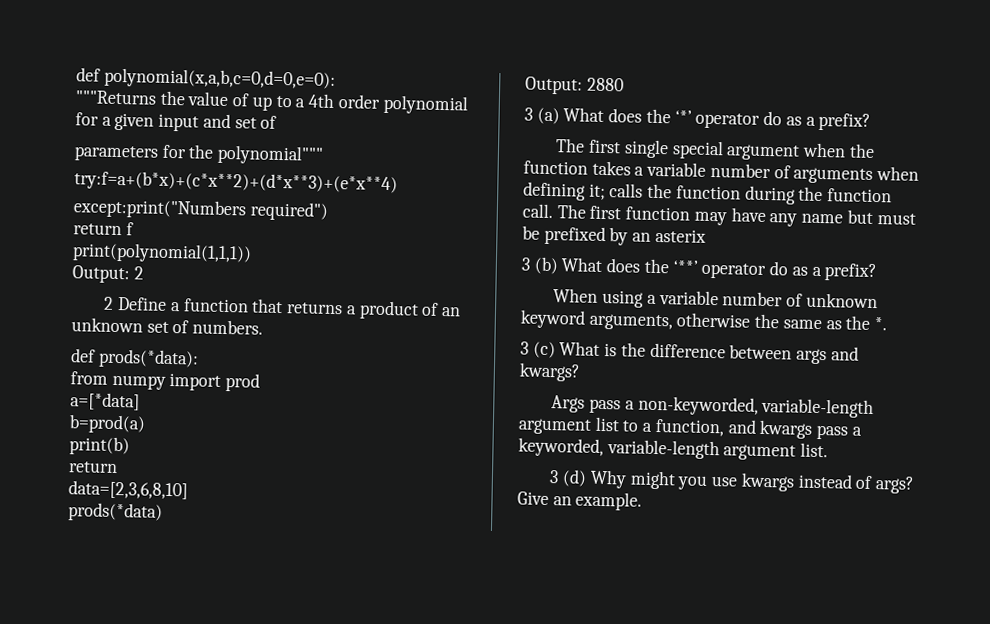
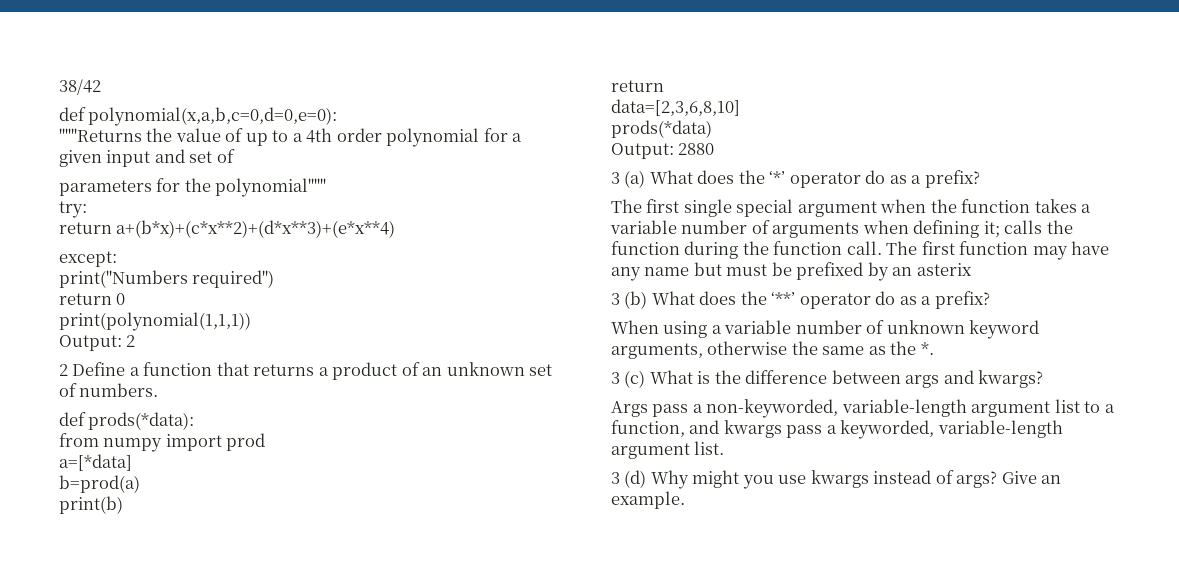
(76, 74) none -> [59,79,101,95] 38/42 //
[74,170,398,195] [73,198,247,220] try:f=a+(b*x)+(c*x**2)+(d*x**3)+(e*x**4) // except:print("Numbers -> [59,201,87,218] [59,220,396,238] [59,251,117,267] [59,270,188,288] try: // return a+(b*x)+(c*x**2)+(d*x**3)+(e*x**4) // except: // print("Numbers
[125,222,134,236] f -> [116,293,126,305] 0

